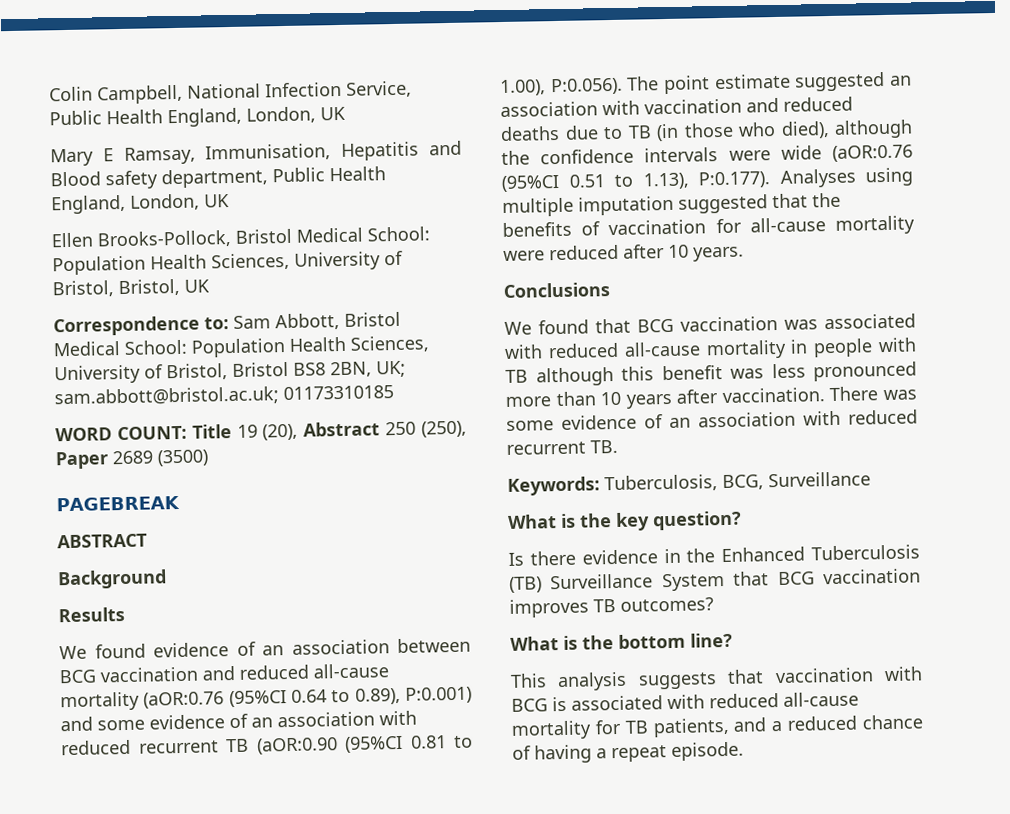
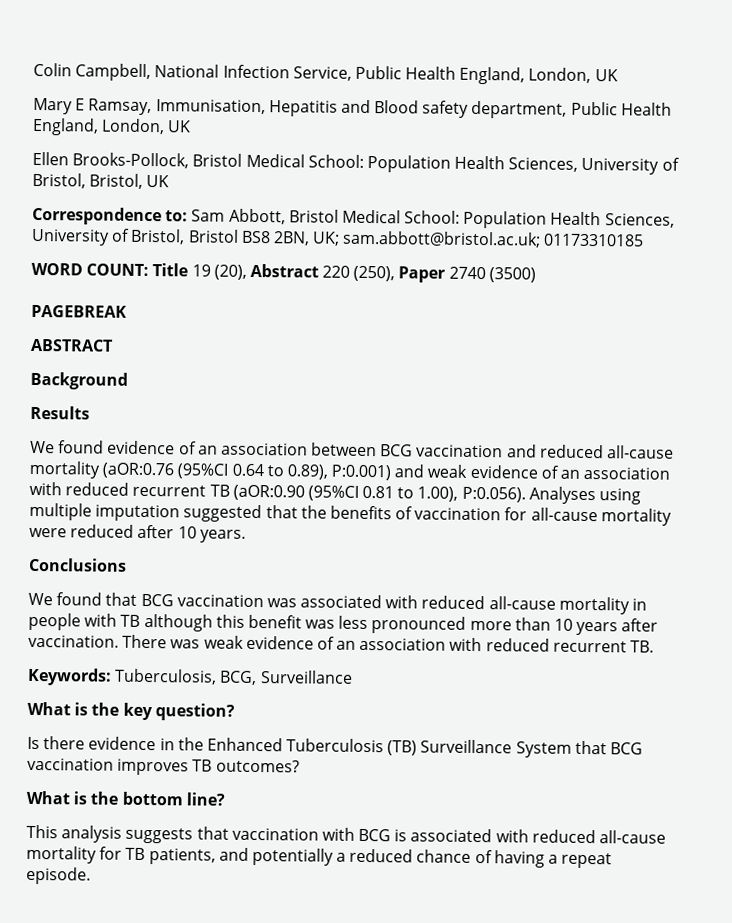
[385,421,417,436] 250 -> [322,265,351,278] 220
[112,450,153,465] 2689 -> [448,266,486,280] 2740
[97,719,145,731] some -> [427,464,468,478] weak
[626,71,912,95] [500,96,853,118] [500,119,913,142] [501,144,913,166] [501,171,771,193] The point estimate suggested an association with vaccination and reduced deaths due to TB (in those who died), although the confidence intervals were wide (aOR:0.76 (95%CI 0.51 to 1.13), P:0.177). -> (526, 494) none
[506,420,554,431] some -> [203,635,244,649] weak
(767, 724) none -> [251,847,334,866] potentially

